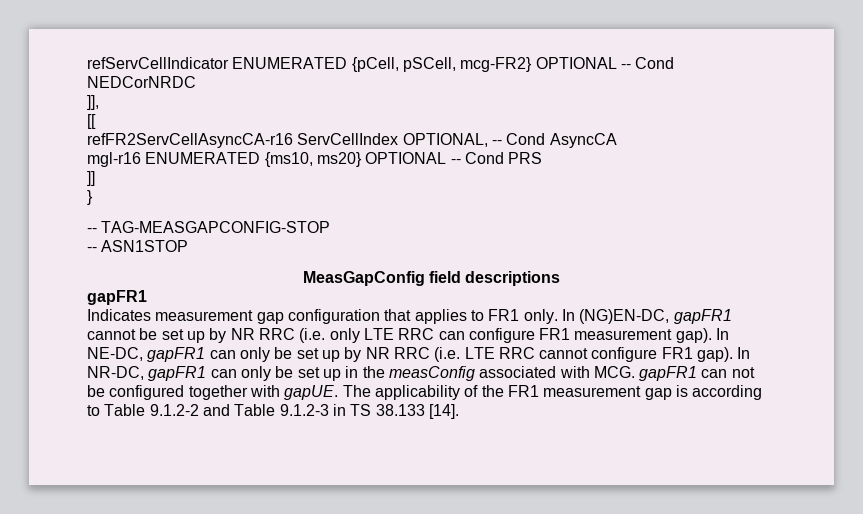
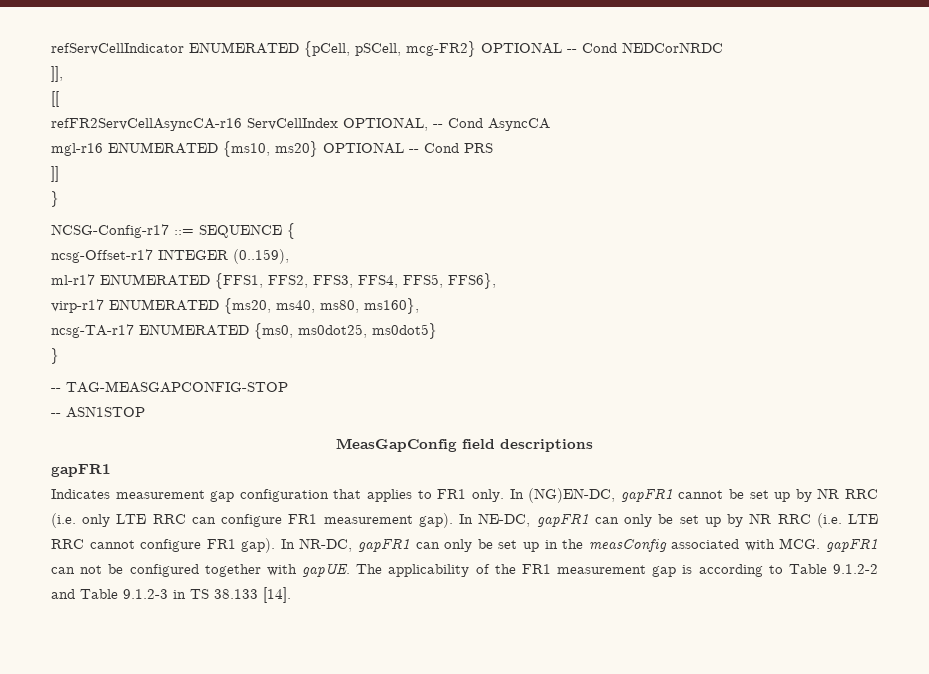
(93, 197) none -> [51,223,295,239] [51,249,289,264] [51,273,496,289] [51,298,419,314] [51,323,437,339] [51,348,59,364] // NCSG-Config-r17 ::= SEQUENCE { // ncsg-Offset-r17 INTEGER (0..159), // ml-r17 ENUMERATED {FFS1, FFS2, FFS3, FFS4, FFS5, FFS6}, // virp-r17 ENUMERATED {ms20, ms40, ms80, ms160}, // ncsg-TA-r17 ENUMERATED {ms0, ms0dot25, ms0dot5} // }

